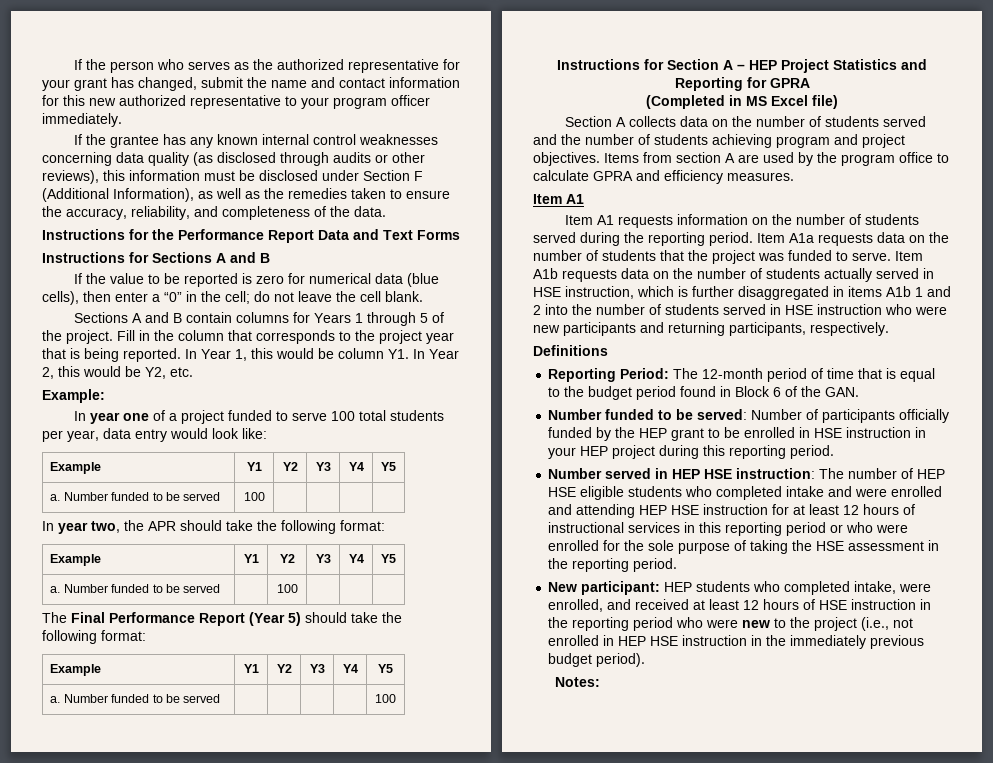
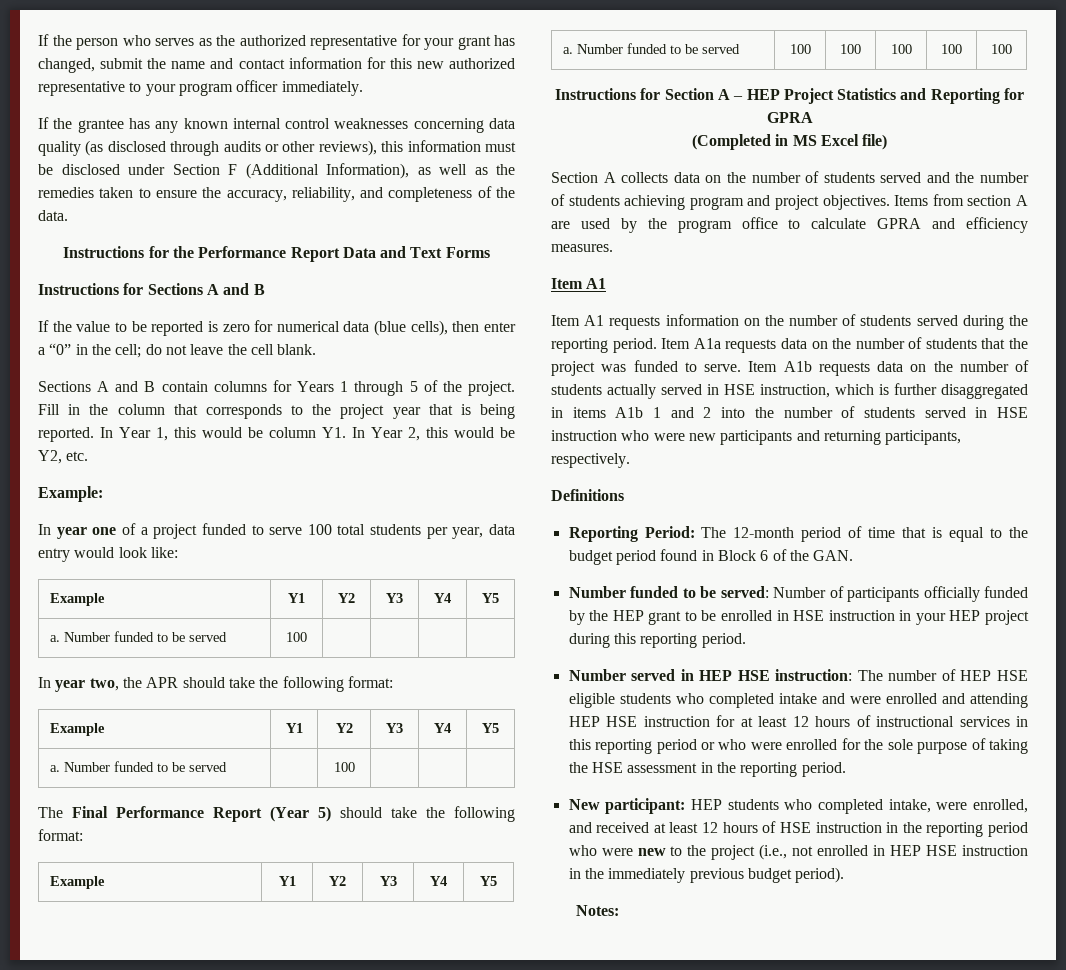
(221, 698) | | | -> [789,44,811,54] [840,44,861,54] [890,44,912,54] [941,44,962,54] 100 | 100 | 100 | 100

